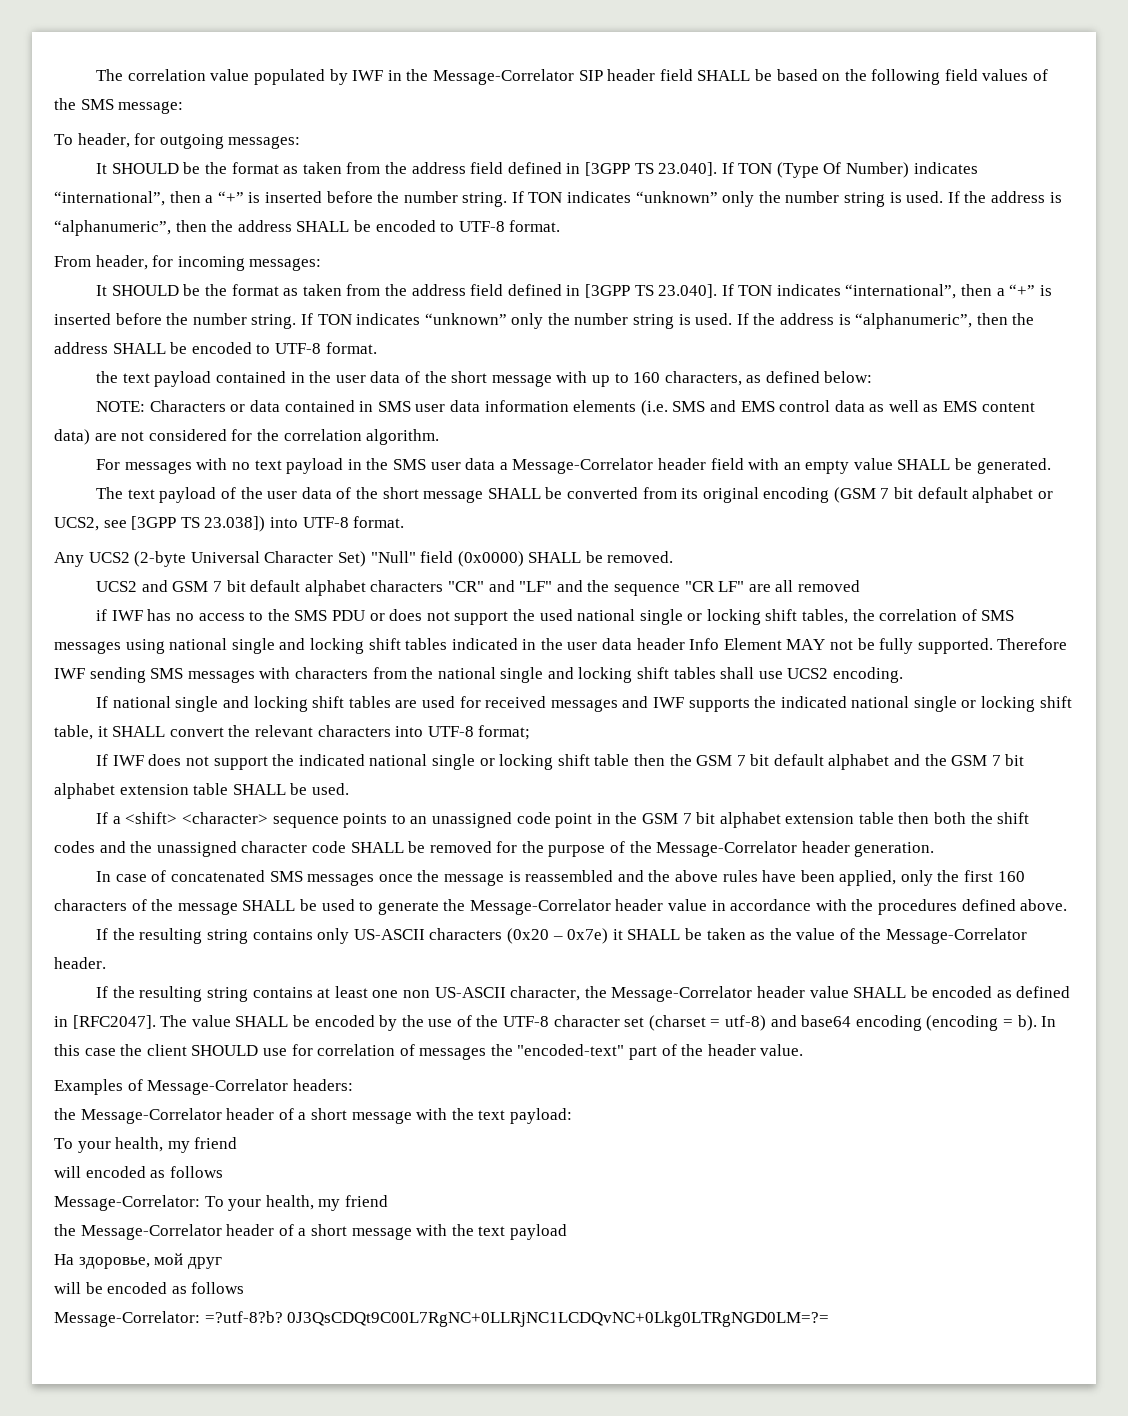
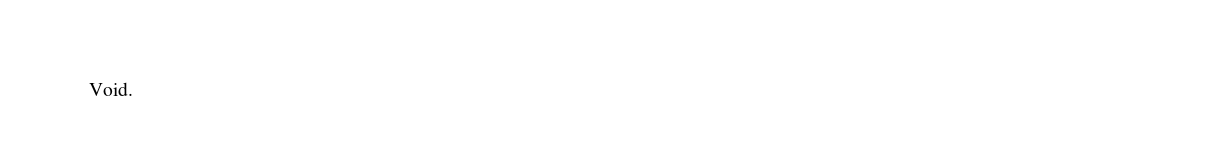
[96,69,1049,85] [54,98,184,114] [54,133,301,149] [96,162,978,178] [54,191,1062,207] [54,220,561,236] [54,255,322,271] [96,284,1052,299] [54,313,1035,329] [54,342,377,354] [96,371,873,387] [96,400,1035,416] [54,429,440,445] [96,458,1051,474] [96,487,1053,503] [54,516,405,532] [54,551,674,567] [96,580,860,596] [96,609,1015,625] [54,638,1068,654] [54,667,904,683] [96,696,1072,712] [54,725,531,740] [96,754,1025,770] [54,783,349,799] [96,812,1030,828] [54,841,935,857] [96,870,1025,886] [54,899,1068,915] [96,928,1028,944] [54,957,106,969] [96,986,1071,1002] [54,1015,1057,1031] [54,1044,804,1060] [54,1079,353,1095] [54,1108,572,1124] [54,1137,238,1153] [54,1166,223,1178] [54,1195,388,1211] [54,1224,567,1240] [54,1253,222,1269] [54,1282,245,1294] [54,1311,830,1327] The correlation value populated by IWF in the Message-Correlator SIP header field SHALL be based on the following field values of the SMS message: // To header, for outgoing messages: // It SHOULD be the format as taken from the address field defined in [3GPP TS 23.040]. If TON (Type Of Number) indicates “international”, then a “+” is inserted before the number string. If TON indicates “unknown” only the number string is used. If the address is “alphanumeric”, then the address SHALL be encoded to UTF-8 format. // From header, for incoming messages: // It SHOULD be the format as taken from the address field defined in [3GPP TS 23.040]. If TON indicates “international”, then a “+” is inserted before the number string. If TON indicates “unknown” only the number string is used. If the address is “alphanumeric”, then the address SHALL be encoded to UTF-8 format. // the text payload contained in the user data of the short message with up to 160 characters, as defined below: // NOTE: Characters or data contained in SMS user data information elements (i.e. SMS and EMS control data as well as EMS content data) are not considered for the correlation algorithm. // For messages with no text payload in the SMS user data a Message-Correlator header field with an empty value SHALL be generated. // The text payload of the user data of the short message SHALL be converted from its original encoding (GSM 7 bit default alphabet or UCS2, see [3GPP TS 23.038]) into UTF-8 format. // Any UCS2 (2-byte Universal Character Set) "Null" field (0x0000) SHALL be removed. // UCS2 and GSM 7 bit default alphabet characters "CR" and "LF" and the sequence "CR LF" are all removed // if IWF has no access to the SMS PDU or does not support the used national single or locking shift tables, the correlation of SMS messages using national single and locking shift tables indicated in the user data header Info Element MAY not be fully supported. Therefore IWF sending SMS messages with characters from the national single and locking shift tables shall use UCS2 encoding. // If national single and locking shift tables are used for received messages and IWF supports the indicated national single or locking shift table, it SHALL convert the relevant characters into UTF-8 format; // If IWF does not support the indicated national single or locking shift table then the GSM 7 bit default alphabet and the GSM 7 bit alphabet extension table SHALL be used. // If a <shift> <character> sequence points to an unassigned code point in the GSM 7 bit alphabet extension table then both the shift codes and the unassigned character code SHALL be removed for the purpose of the Message-Correlator header generation. // In case of concatenated SMS messages once the message is reassembled and the above rules have been applied, only the first 160 characters of the message SHALL be used to generate the Message-Correlator header value in accordance with the procedures defined above. // If the resulting string contains only US-ASCII characters (0x20 – 0x7e) it SHALL be taken as the value of the Message-Correlator header. // If the resulting string contains at least one non US-ASCII character, the Message-Correlator header value SHALL be encoded as defined in [RFC2047]. The value SHALL be encoded by the use of the UTF-8 character set (charset = utf-8) and base64 encoding (encoding = b). In this case the client SHOULD use for correlation of messages the "encoded-text" part of the header value. // Examples of Message-Correlator headers: // the Message-Correlator header of a short message with the text payload: // To your health, my friend // will encoded as follows // Message-Correlator: To your health, my friend // the Message-Correlator header of a short message with the text payload // На здоровье, мой друг // will be encoded as follows // Message-Correlator: =?utf-8?b? 0J3QsCDQt9C00L7RgNC+0LLRjNC1LCDQvNC+0Lkg0LTRgNGD0LM=?= -> [89,82,133,96] Void.

